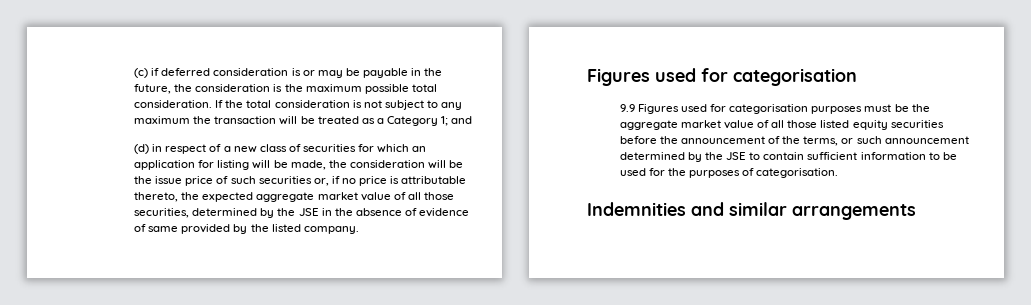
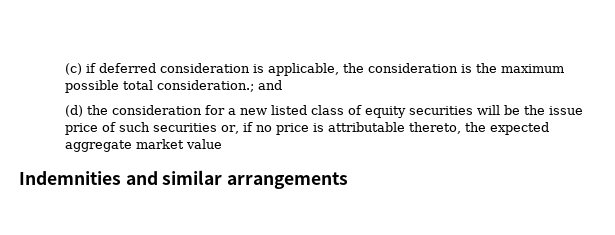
[302,68,443,78] [134,84,172,94] or may be payable in the future, -> [268,63,340,76] applicable,
[134,100,463,110] [134,116,449,126] consideration. If the total consideration is not subject to any maximum the transaction will be treated as a Category 1; -> [157,80,255,92] consideration.;
[152,144,222,154] in respect of -> [87,105,226,115] the consideration for
(257, 149) none -> [271,105,308,115] listed
[303,144,427,153] [134,160,425,170] securities for which an application for listing will be made, the consideration -> [365,106,474,118] equity securities
[393,192,455,200] [134,208,470,218] [134,224,359,234] [587,68,857,86] [619,104,930,114] [619,120,944,130] [619,136,969,146] [619,152,957,162] [619,168,839,178] of all those securities, determined by the JSE in the absence of evidence of same provided by the listed company. // Figures used for categorisation // 9.9 Figures used for categorisation purposes must be the aggregate market value of all those listed equity securities before the announcement of the terms, or such announcement determined by the JSE to contain sufficient information to be used for the purposes of categorisation. -> (223, 144) none

